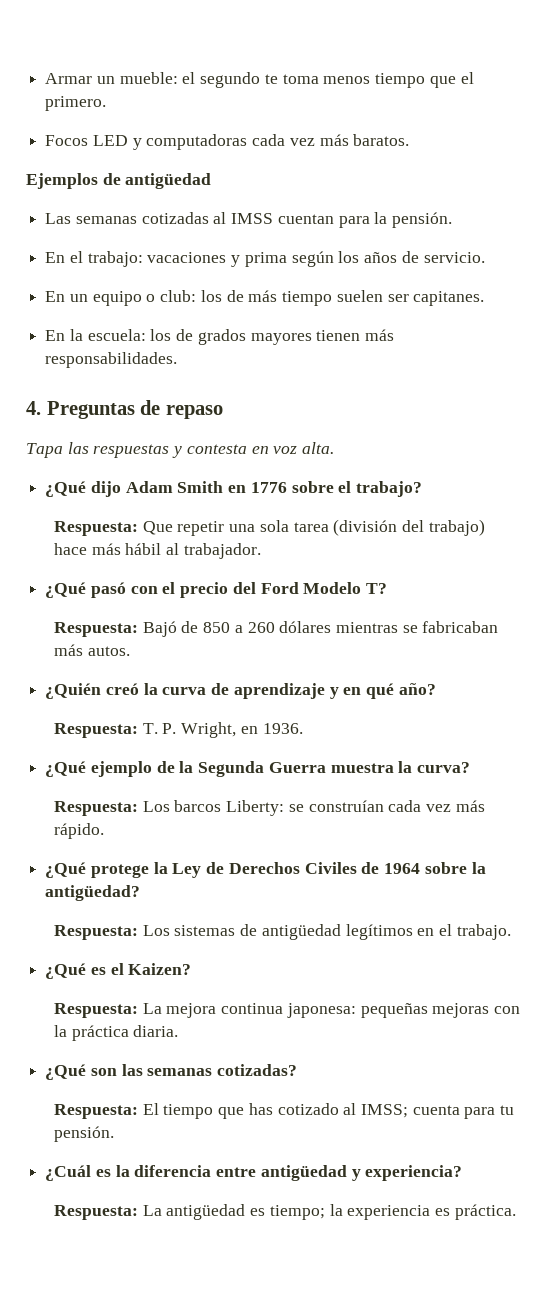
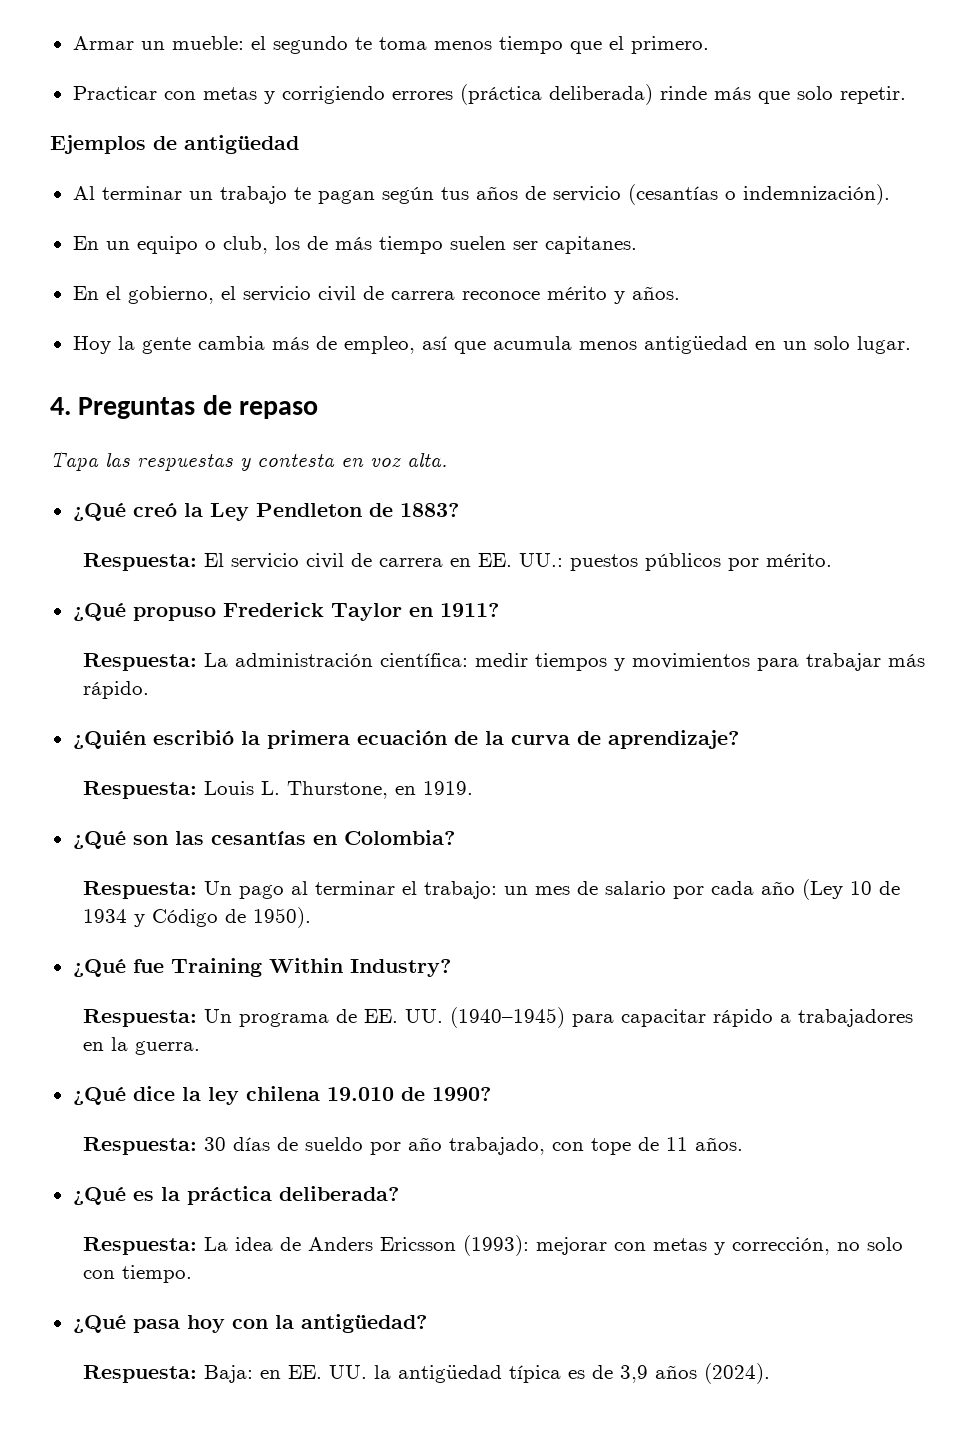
[45,134,410,150] [26,173,212,189] [45,212,453,228] [45,251,485,267] Focos LED y computadoras cada vez más baratos. // Ejemplos de antigüedad // Las semanas cotizadas al IMSS cuentan para la pensión. // En el trabajo: vacaciones y prima según los años de servicio. -> [72,84,906,105] [50,135,299,154] [72,184,890,205] Practicar con metas y corrigiendo errores (práctica deliberada) rinde más que solo repetir. // Ejemplos de antigüedad // Al terminar un trabajo te pagan según tus años de servicio (cesantías o indemnización).
[160,290,197,302] club: -> [222,236,268,254] club,
[69,329,395,345] [45,352,178,368] la escuela: los de grados mayores tienen más responsabilidades. -> [105,286,680,304] [72,336,911,354] el gobierno, el servicio civil de carrera reconoce mérito y años. // Hoy la gente cambia más de empleo, así que acumula menos antigüedad en un solo lugar.
[90,481,423,497] [53,519,485,536] [53,543,261,559] [45,582,388,598] [53,621,499,637] [53,644,130,656] [45,683,436,699] [53,722,303,738] [45,761,471,777] [53,800,485,816] [53,823,104,839] [45,862,486,878] [45,885,141,901] [53,924,511,940] [45,963,192,979] [53,1003,520,1018] [53,1025,179,1041] [45,1064,298,1080] [53,1103,515,1119] [53,1126,114,1142] [45,1165,463,1181] [53,1204,516,1220] dijo Adam Smith en 1776 sobre el trabajo? // Respuesta: Que repetir una sola tarea (división del trabajo) hace más hábil al trabajador. // ¿Qué pasó con el precio del Ford Modelo T? // Respuesta: Bajó de 850 a 260 dólares mientras se fabricaban más autos. // ¿Quién creó la curva de aprendizaje y en qué año? // Respuesta: T. P. Wright, en 1936. // ¿Qué ejemplo de la Segunda Guerra muestra la curva? // Respuesta: Los barcos Liberty: se construían cada vez más rápido. // ¿Qué protege la Ley de Derechos Civiles de 1964 sobre la antigüedad? // Respuesta: Los sistemas de antigüedad legítimos en el trabajo. // ¿Qué es el Kaizen? // Respuesta: La mejora continua japonesa: pequeñas mejoras con la práctica diaria. // ¿Qué son las semanas cotizadas? // Respuesta: El tiempo que has cotizado al IMSS; cuenta para tu pensión. // ¿Cuál es la diferencia entre antigüedad y experiencia? // Respuesta: La antigüedad es tiempo; la experiencia es práctica. -> [132,503,459,521] [82,553,832,571] [72,602,499,621] [82,653,925,671] [82,681,149,699] [72,730,739,749] [82,781,473,799] [72,830,455,849] [82,879,900,900] [82,907,311,928] [72,958,451,977] [82,1007,913,1028] [82,1037,200,1055] [72,1086,491,1105] [82,1137,743,1155] [72,1186,399,1205] [82,1235,903,1256] [82,1265,192,1283] [72,1314,427,1333] [82,1363,770,1384] creó la Ley Pendleton de 1883? // Respuesta: El servicio civil de carrera en EE. UU.: puestos públicos por mérito. // ¿Qué propuso Frederick Taylor en 1911? // Respuesta: La administración científica: medir tiempos y movimientos para trabajar más rápido. // ¿Quién escribió la primera ecuación de la curva de aprendizaje? // Respuesta: Louis L. Thurstone, en 1919. // ¿Qué son las cesantías en Colombia? // Respuesta: Un pago al terminar el trabajo: un mes de salario por cada año (Ley 10 de 1934 y Código de 1950). // ¿Qué fue Training Within Industry? // Respuesta: Un programa de EE. UU. (1940–1945) para capacitar rápido a trabajadores en la guerra. // ¿Qué dice la ley chilena 19.010 de 1990? // Respuesta: 30 días de sueldo por año trabajado, con tope de 11 años. // ¿Qué es la práctica deliberada? // Respuesta: La idea de Anders Ericsson (1993): mejorar con metas y corrección, no solo con tiempo. // ¿Qué pasa hoy con la antigüedad? // Respuesta: Baja: en EE. UU. la antigüedad típica es de 3,9 años (2024).

